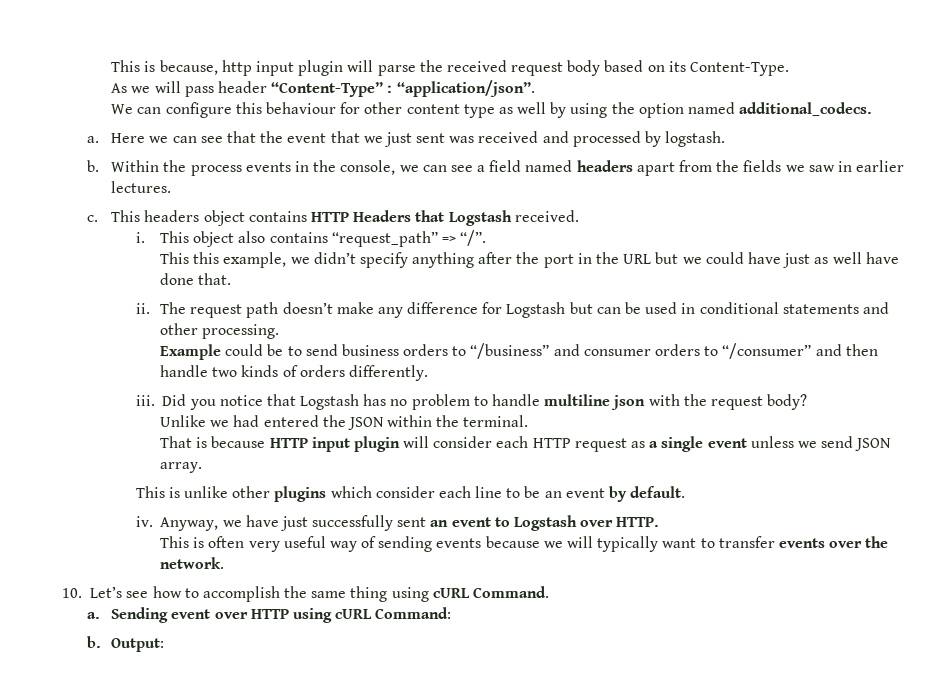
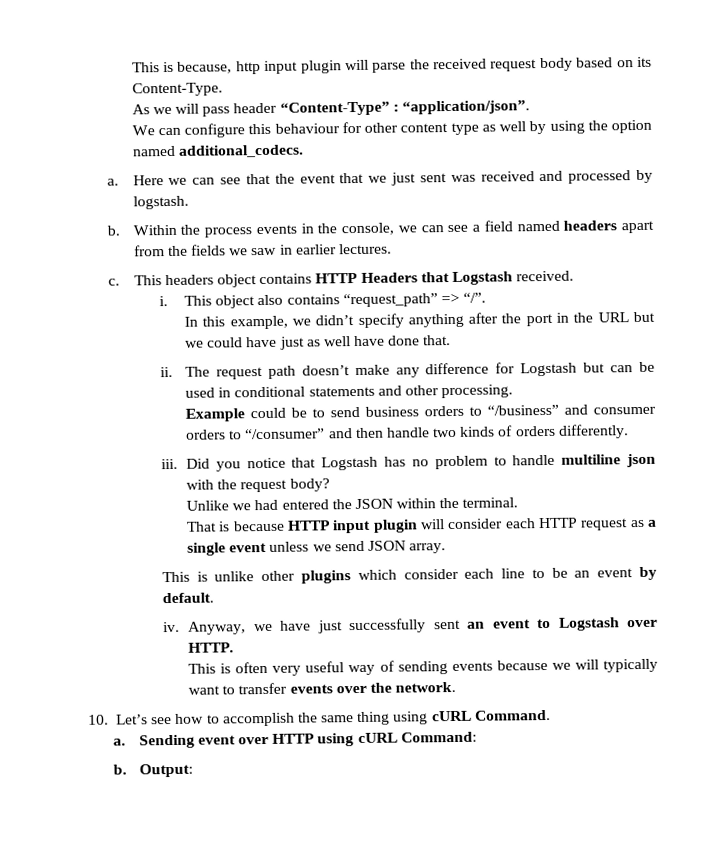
[160,252,190,264] This -> [184,316,199,327] In

